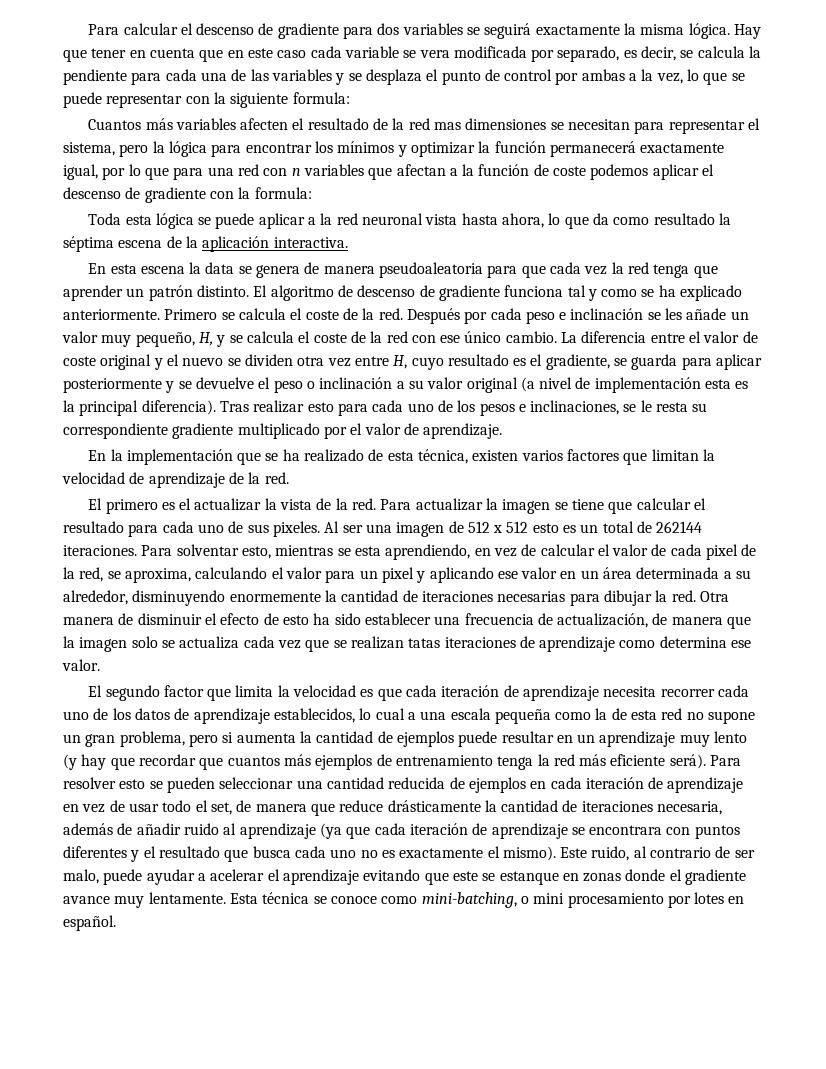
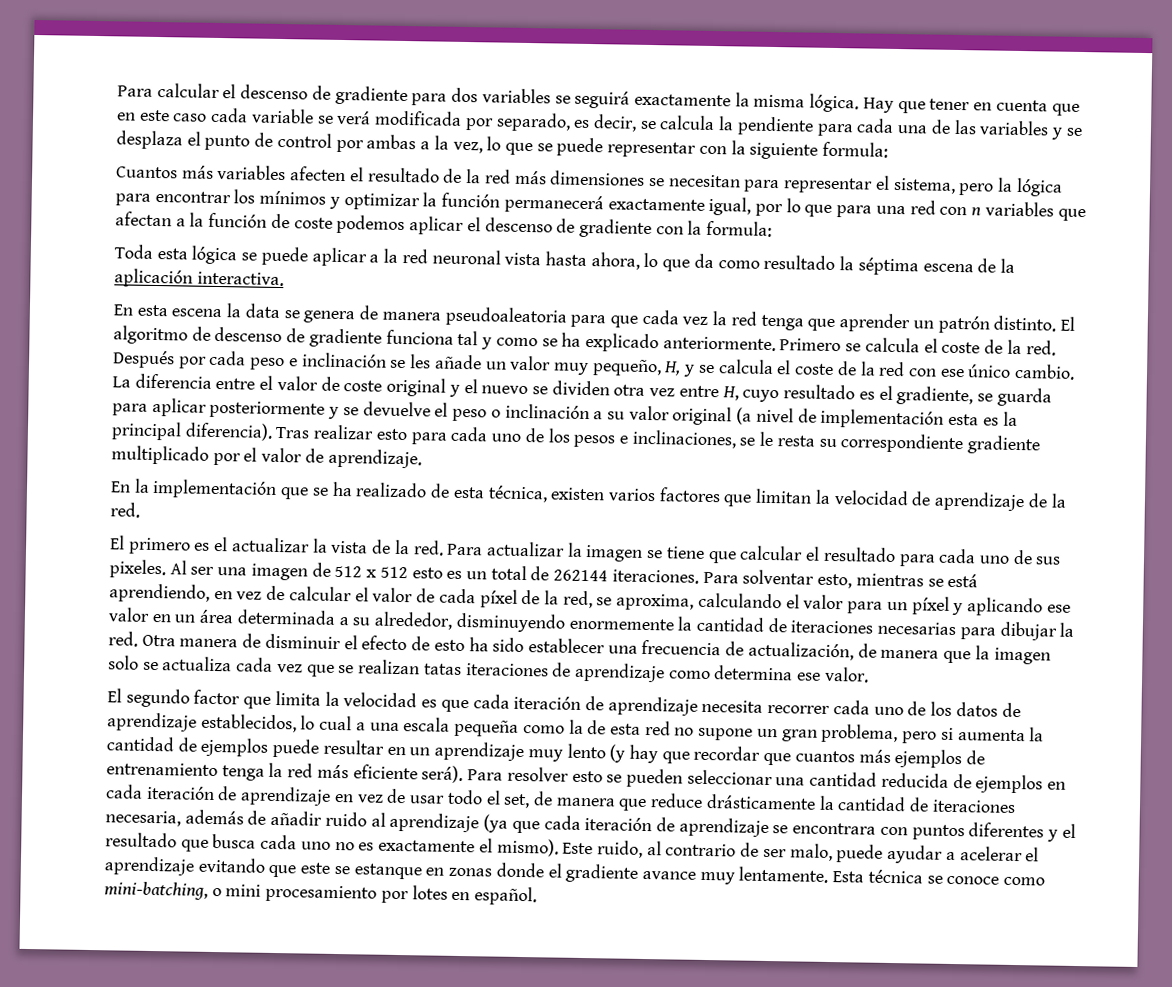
[419,50,450,58] vera -> [336,110,372,125] verá
[434,122,462,130] mas -> [514,170,547,185] más
[354,546,381,556] esta -> [947,573,979,588] está
[706,544,739,560] pixel -> [479,589,518,608] píxel
[381,567,414,583] pixel -> [911,596,950,615] píxel

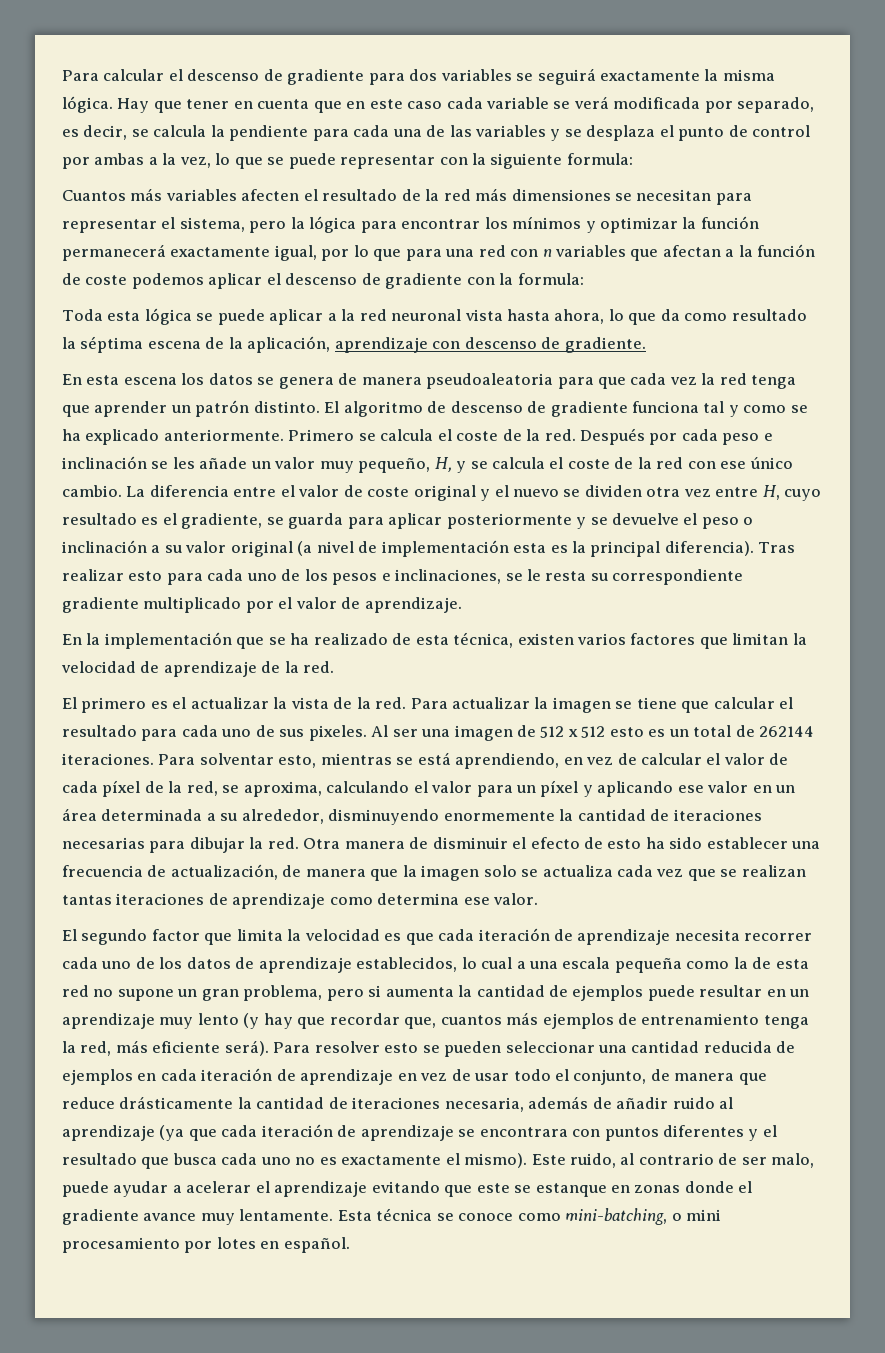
[114,268,284,288] aplicación interactiva. -> [247,336,646,353] aplicación, aprendizaje con descenso de gradiente.
[226,303,281,319] la data -> [181,373,253,385] los datos
[423,663,462,675] tatas -> [62,895,112,905] tantas
[763,752,792,766] que -> [404,1017,437,1029] que,
[287,763,314,778] red -> [80,1041,112,1056] red,
[503,793,531,809] set, -> [573,1069,647,1085] conjunto,

